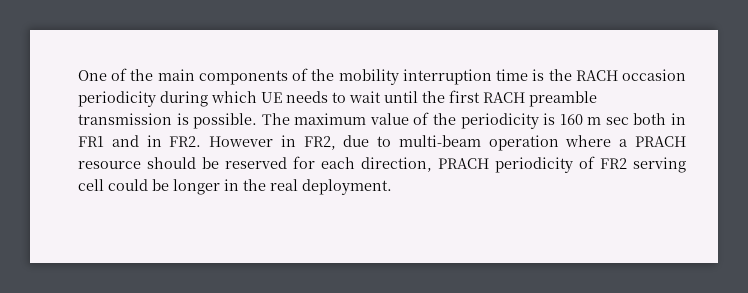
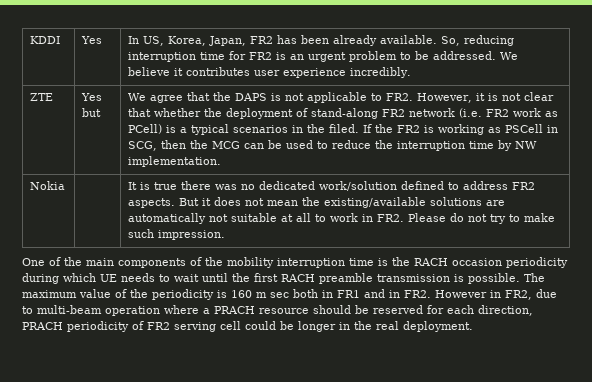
(78, 75) none -> [30,36,61,44] [81,36,103,44] [128,35,515,46] [128,51,519,62] [128,67,412,78] [30,93,54,101] [81,93,103,101] [82,108,102,117] [128,92,555,103] [128,108,559,119] [128,124,559,135] [128,140,538,151] [128,156,222,167] [30,181,66,190] [128,181,536,191] [128,197,506,208] [128,213,556,224] [128,229,226,240] KDDI | Yes | In US, Korea, Japan, FR2 has been already available. So, reducing interruption time for FR2 is an urgent problem to be addressed. We believe it contributes user experience incredibly. // ZTE | Yes but | We agree that the DAPS is not applicable to FR2. However, it is not clear that whether the deployment of stand-along FR2 network (i.e. FR2 work as PCell) is a typical scenarios in the filed. If the FR2 is working as PSCell in SCG, then the MCG can be used to reduce the interruption time by NW implementation. // Nokia | | It is true there was no dedicated work/solution defined to address FR2 aspects. But it does not mean the existing/available solutions are automatically not suitable at all to work in FR2. Please do not try to make such impression. //

